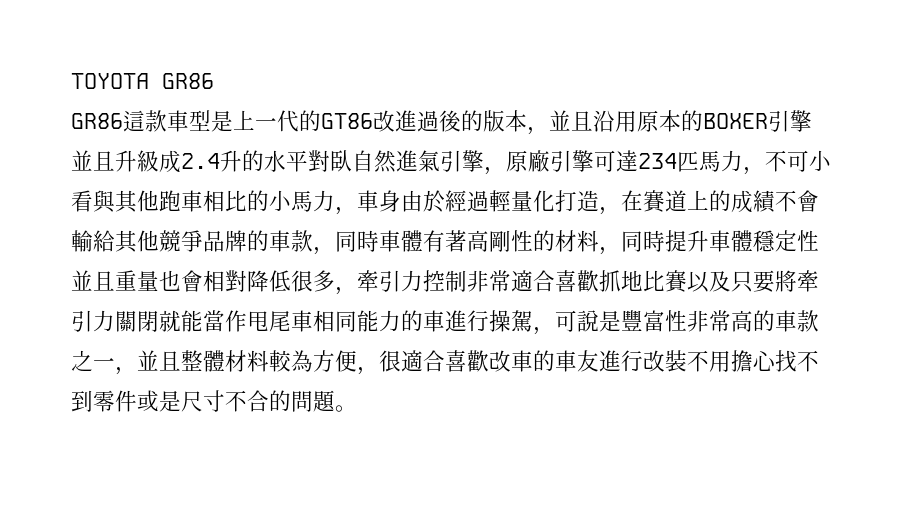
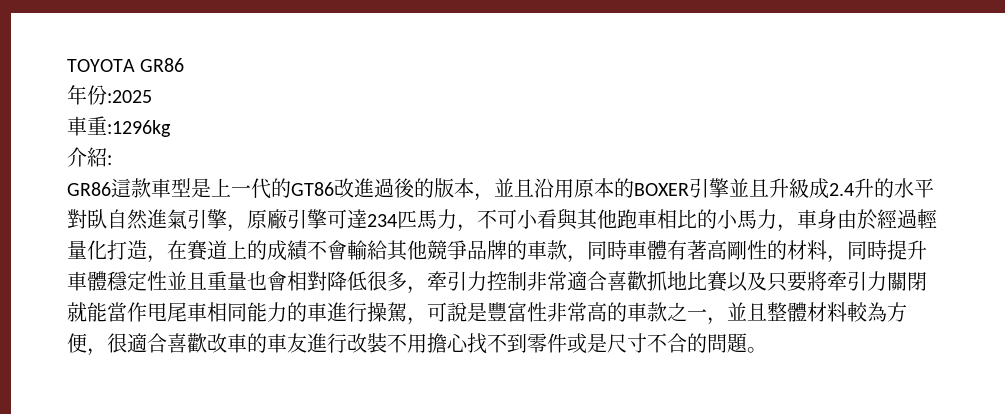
(214, 81) none -> [67,85,152,105] [67,116,171,137] [67,147,112,167] // 年份:2025 // 車重:1296kg // 介紹:

